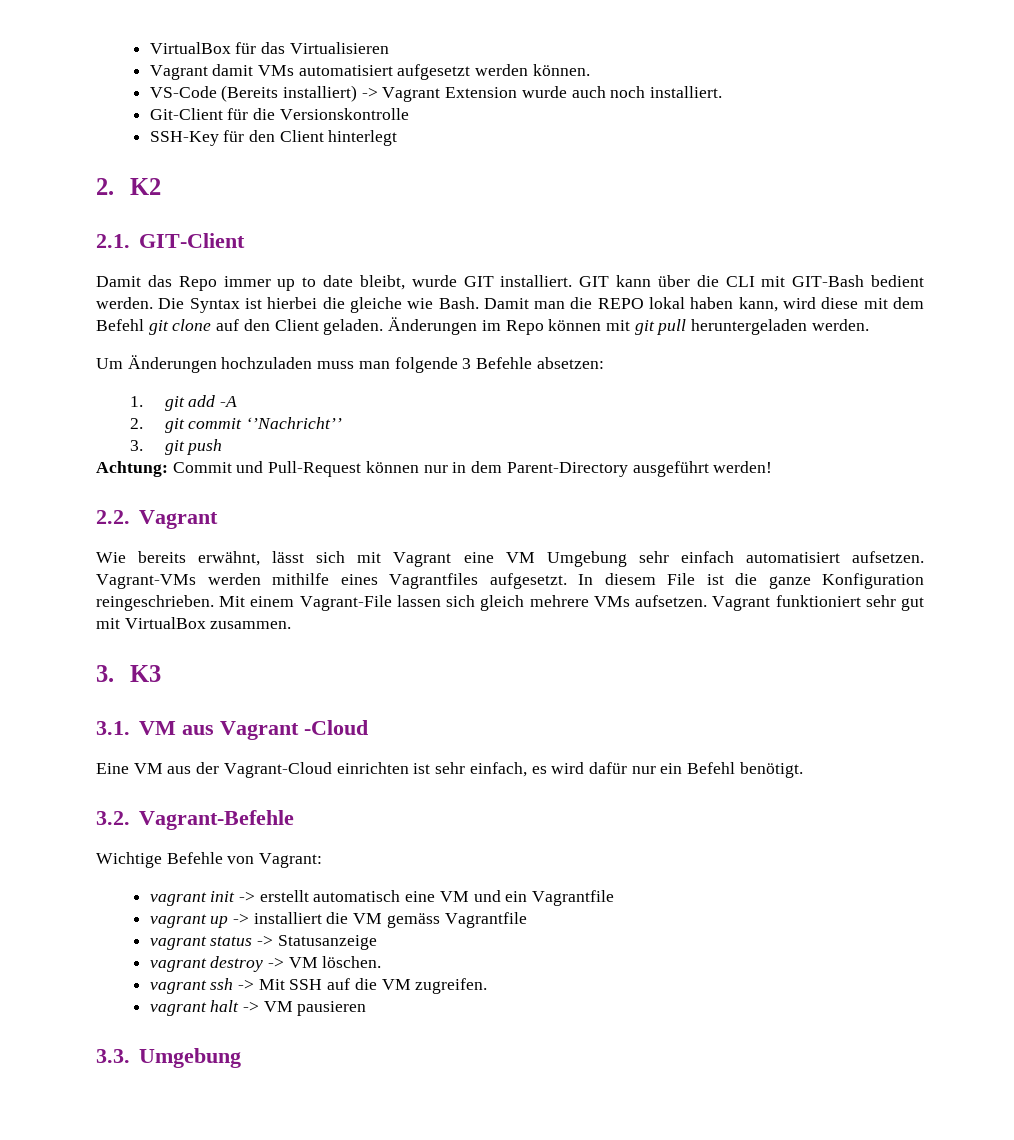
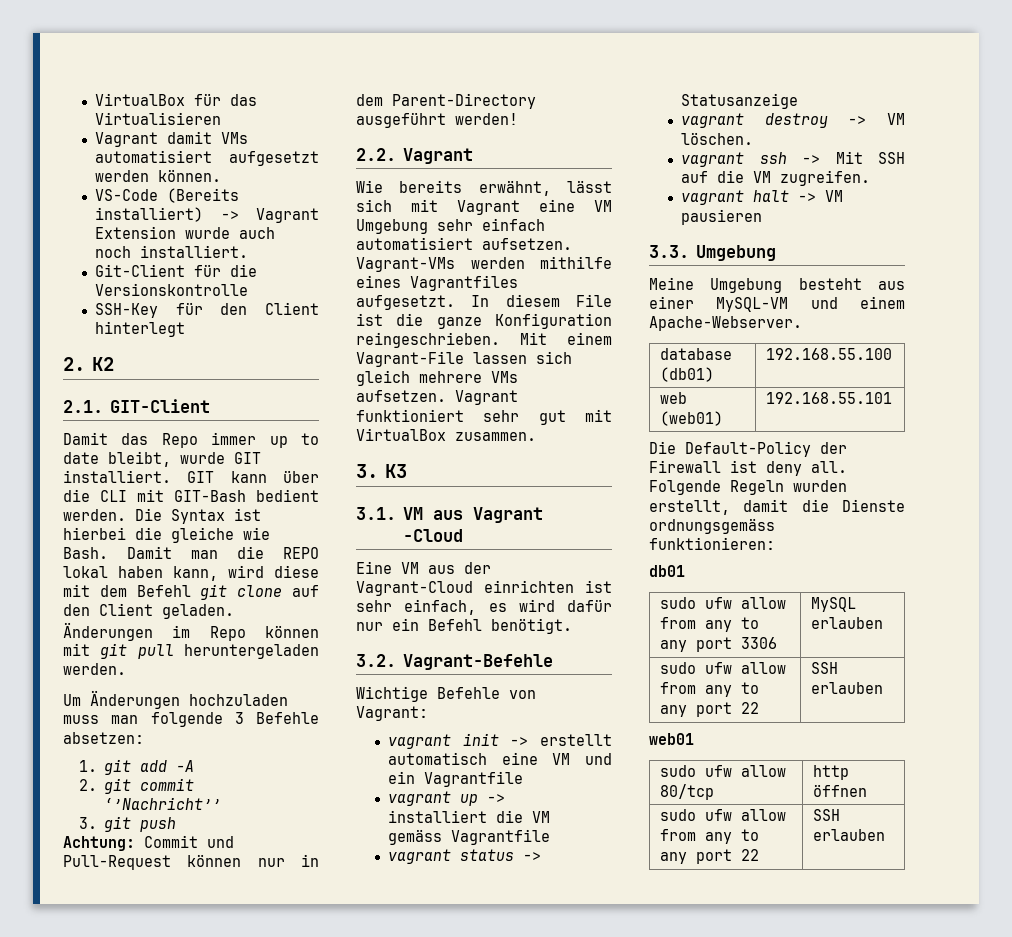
(241, 1058) none -> [649,277,905,293] [649,296,905,312] [649,316,802,331] [659,348,732,360] [659,367,714,382] [765,348,892,360] [659,392,687,404] [659,411,723,426] [765,392,892,404] [649,441,847,457] [649,460,847,476] [649,480,847,495] [649,499,905,515] [649,518,775,534] [649,537,775,550] [649,565,685,577] [659,597,786,609] [659,617,759,632] [659,637,777,652] [810,597,856,612] [810,617,883,629] [659,662,786,674] [659,682,759,697] [659,702,759,717] [810,662,838,674] [810,682,883,694] [649,733,694,745] [659,765,786,777] [659,784,714,800] [812,765,849,780] [812,784,867,797] [659,809,786,821] [659,829,759,844] [659,849,759,864] [812,809,840,821] [812,829,885,841] // Meine Umgebung besteht aus einer MySQL-VM und einem Apache-Webserver. // database (db01) | 192.168.55.100 // web (web01) | 192.168.55.101 // Die Default-Policy der Firewall ist deny all. Folgende Regeln wurden erstellt, damit die Dienste ordnungsgemäss funktionieren: // db01 // sudo ufw allow from any to any port 3306 | MySQL erlauben // sudo ufw allow from any to any port 22 | SSH erlauben // web01 // sudo ufw allow 80/tcp | http öffnen // sudo ufw allow from any to any port 22 | SSH erlauben

